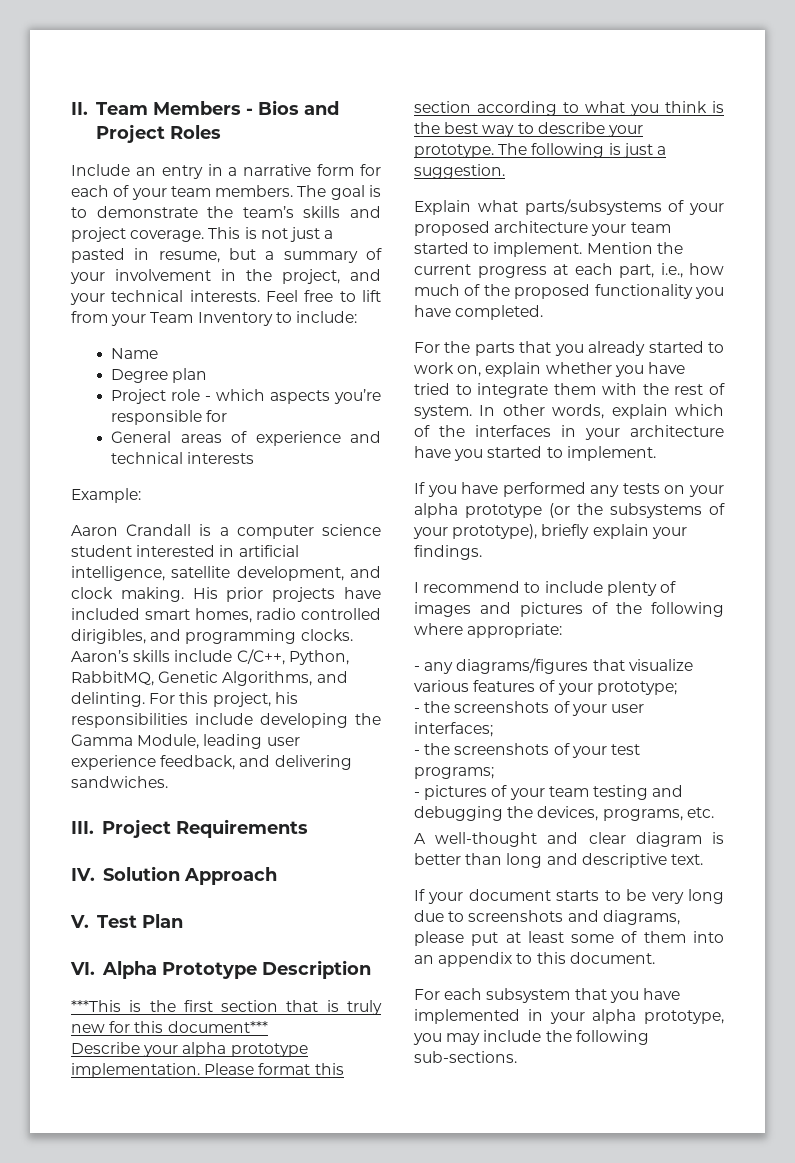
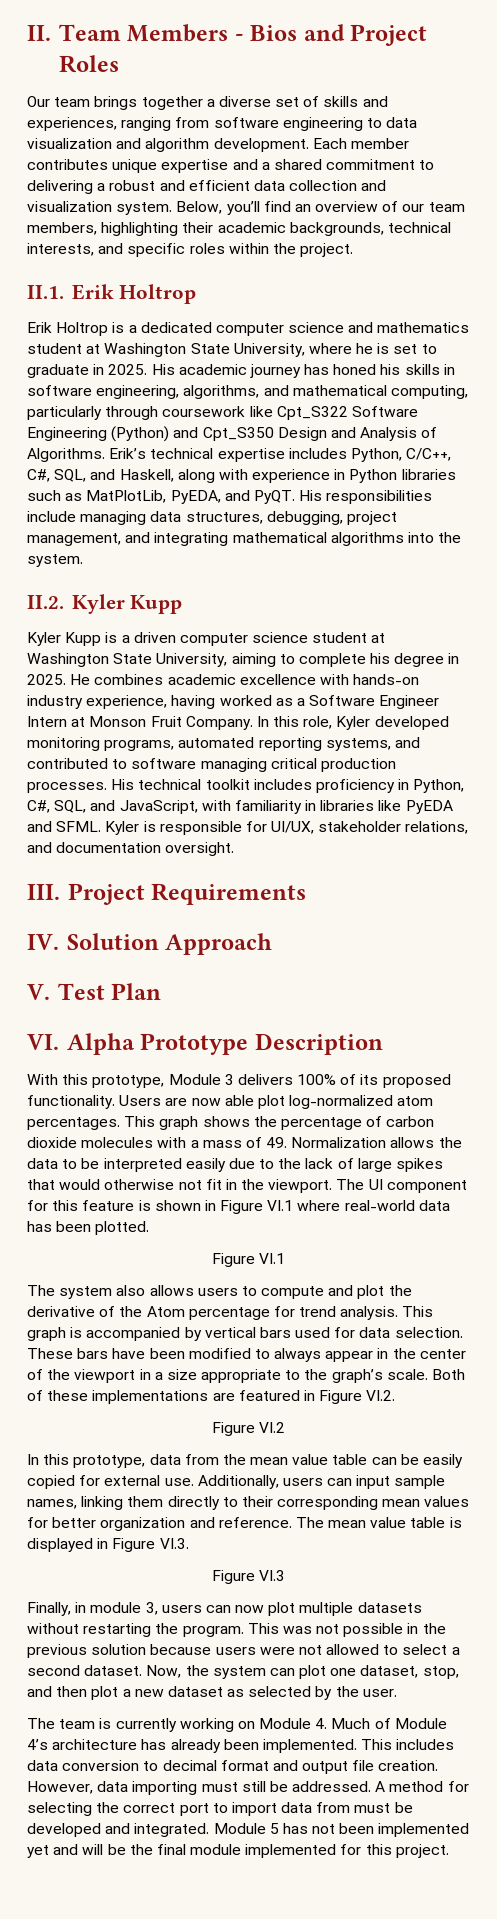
[71,164,381,179] [71,185,381,200] [71,206,381,218] [71,227,334,242] [71,248,382,263] [70,269,381,284] [70,290,381,305] [71,311,357,326] [111,348,159,359] [111,368,208,383] [111,389,381,404] [111,410,228,425] [111,431,381,446] [111,452,255,464] [71,488,141,503] [71,524,381,539] [71,545,299,557] [71,566,381,581] [71,587,381,602] [71,608,381,623] [71,629,353,644] [71,649,349,665] [71,671,348,686] [71,692,298,707] [71,713,381,728] [71,734,300,749] [71,755,352,770] [71,776,168,788] Include an entry in a narrative form for each of your team members. The goal is to demonstrate the team’s skills and project coverage. This is not just a pasted in resume, but a summary of your involvement in the project, and your technical interests. Feel free to lift from your Team Inventory to include: // Name // Degree plan // Project role - which aspects you’re responsible for // General areas of experience and technical interests // Example: // Aaron Crandall is a computer science student interested in artificial intelligence, satellite development, and clock making. His prior projects have included smart homes, radio controlled dirigibles, and programming clocks. Aaron’s skills include C/C++, Python, RabbitMQ, Genetic Algorithms, and delinting. For this project, his responsibilities include developing the Gamma Module, leading user experience feedback, and delivering sandwiches. -> [27,96,388,110] [27,117,418,131] [27,138,409,152] [27,159,435,173] [27,180,387,194] [27,201,465,215] [27,222,451,236] [27,243,354,257] [27,284,197,304] [27,322,470,336] [27,343,437,357] [27,364,455,378] [27,385,468,399] [27,406,418,420] [27,426,438,442] [27,448,452,462] [27,469,456,483] [27,490,433,504] [27,511,397,525] [27,532,462,546] [27,554,83,567] [27,594,183,614] [27,632,386,646] [27,653,460,667] [27,674,420,685] [27,695,440,709] [27,716,449,730] [27,737,420,751] [27,758,396,772] [27,779,465,793] [27,800,453,814] [27,821,469,835] [27,842,235,856] Our team brings together a diverse set of skills and experiences, ranging from software engineering to data visualization and algorithm development. Each member contributes unique expertise and a shared commitment to delivering a robust and efficient data collection and visualization system. Below, you’ll find an overview of our team members, highlighting their academic backgrounds, technical interests, and specific roles within the project. // II.1. Erik Holtrop // Erik Holtrop is a dedicated computer science and mathematics student at Washington State University, where he is set to graduate in 2025. His academic journey has honed his skills in software engineering, algorithms, and mathematical computing, particularly through coursework like Cpt_S322 Software Engineering (Python) and Cpt_S350 Design and Analysis of Algorithms. Erik’s technical expertise includes Python, C/C++, C#, SQL, and Haskell, along with experience in Python libraries such as MatPlotLib, PyEDA, and PyQT. His responsibilities include managing data structures, debugging, project management, and integrating mathematical algorithms into the system. // II.2. Kyler Kupp // Kyler Kupp is a driven computer science student at Washington State University, aiming to complete his degree in 2025. He combines academic excellence with hands-on industry experience, having worked as a Software Engineer Intern at Monson Fruit Company. In this role, Kyler developed monitoring programs, automated reporting systems, and contributed to software managing critical production processes. His technical toolkit includes proficiency in Python, C#, SQL, and JavaScript, with familiarity in libraries like PyEDA and SFML. Kyler is responsible for UI/UX, stakeholder relations, and documentation oversight.
[71,1000,382,1015] [71,1021,268,1033] [71,1042,308,1057] [71,1063,344,1078] [414,101,724,116] [414,122,643,137] [414,143,666,158] [414,164,505,179] [414,199,724,215] [414,221,671,236] [414,242,683,257] [414,263,724,278] [414,284,724,299] [414,305,544,320] [414,341,724,356] [414,362,685,377] [414,383,725,398] [414,404,724,419] [414,425,724,440] [414,446,656,461] [414,482,724,497] [414,503,725,518] [413,524,687,539] [414,545,482,560] [414,581,676,596] [414,602,724,617] [414,623,563,638] [414,658,693,674] [414,680,677,695] [414,701,644,716] [414,722,493,737] [414,743,640,758] [414,767,494,779] [414,785,684,800] [414,806,714,821] [414,832,724,847] [414,853,703,868] [414,889,724,904] [414,910,680,925] [414,931,724,946] [414,952,655,967] [414,988,680,1003] [414,1009,724,1024] [413,1030,649,1045] [414,1051,517,1063] ***This is the first section that is truly new for this document*** // Describe your alpha prototype implementation. Please format this section according to what you think is the best way to describe your prototype. The following is just a suggestion. // Explain what parts/subsystems of your proposed architecture your team started to implement. Mention the current progress at each part, i.e., how much of the proposed functionality you have completed. // For the parts that you already started to work on, explain whether you have tried to integrate them with the rest of system. In other words, explain which of the interfaces in your architecture have you started to implement. // If you have performed any tests on your alpha prototype (or the subsystems of your prototype), briefly explain your findings. // I recommend to include plenty of images and pictures of the following where appropriate: // - any diagrams/figures that visualize various features of your prototype; // - the screenshots of your user interfaces; // - the screenshots of your test programs; // - pictures of your team testing and debugging the devices, programs, etc. // A well-thought and clear diagram is better than long and descriptive text. // If your document starts to be very long due to screenshots and diagrams, please put at least some of them into an appendix to this document. // For each subsystem that you have implemented in your alpha prototype, you may include the following sub-sections. -> [27,1074,451,1088] [27,1095,434,1109] [27,1116,435,1130] [27,1137,462,1148] [27,1158,444,1172] [27,1179,467,1193] [27,1200,450,1214] [27,1221,150,1235] [211,1253,286,1267] [27,1285,412,1299] [27,1306,434,1320] [27,1327,463,1341] [27,1348,466,1362] [27,1369,466,1383] [27,1390,396,1404] [211,1422,286,1436] [27,1454,464,1468] [27,1475,446,1489] [27,1496,470,1510] [27,1517,462,1531] [27,1538,189,1552] [211,1570,286,1584] [27,1602,422,1616] [27,1623,446,1637] [27,1644,460,1658] [27,1665,459,1679] [27,1686,397,1700] [27,1718,447,1732] [27,1739,455,1753] [27,1760,439,1774] [27,1781,469,1795] [27,1802,413,1816] [27,1823,470,1837] [27,1844,449,1858] With this prototype, Module 3 delivers 100% of its proposed functionality. Users are now able plot log-normalized atom percentages. This graph shows the percentage of carbon dioxide molecules with a mass of 49. Normalization allows the data to be interpreted easily due to the lack of large spikes that would otherwise not fit in the viewport. The UI component for this feature is shown in Figure VI.1 where real-world data has been plotted. // Figure VI.1 // The system also allows users to compute and plot the derivative of the Atom percentage for trend analysis. This graph is accompanied by vertical bars used for data selection. These bars have been modified to always appear in the center of the viewport in a size appropriate to the graph’s scale. Both of these implementations are featured in Figure VI.2. // Figure VI.2 // In this prototype, data from the mean value table can be easily copied for external use. Additionally, users can input sample names, linking them directly to their corresponding mean values for better organization and reference. The mean value table is displayed in Figure VI.3. // Figure VI.3 // Finally, in module 3, users can now plot multiple datasets without restarting the program. This was not possible in the previous solution because users were not allowed to select a second dataset. Now, the system can plot one dataset, stop, and then plot a new dataset as selected by the user. // The team is currently working on Module 4. Much of Module 4’s architecture has already been implemented. This includes data conversion to decimal format and output file creation. However, data importing must still be addressed. A method for selecting the correct port to import data from must be developed and integrated. Module 5 has not been implemented yet and will be the final module implemented for this project.

